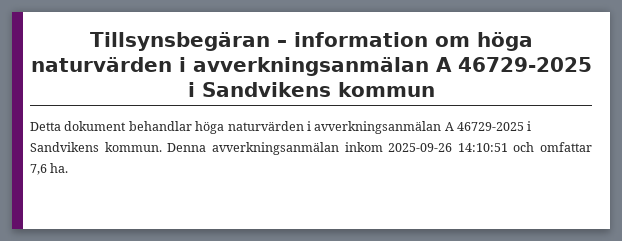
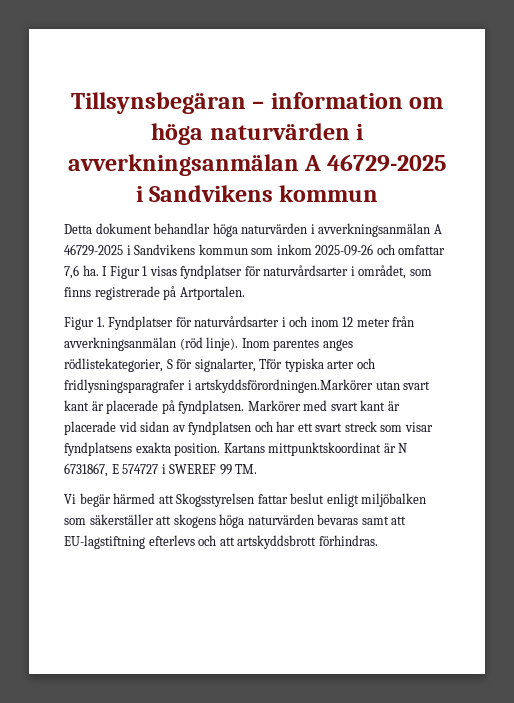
[104,142,339,155] kommun. Denna avverkningsanmälan -> [198,244,274,255] kommun som
[457,143,508,152] 14:10:51 -> (374, 250) none
(69, 168) none -> [102,265,432,279] [64,286,245,300] [64,316,415,330] [64,337,353,351] [64,358,375,372] [64,379,431,393] [64,400,400,414] [64,421,433,435] [64,442,408,456] [64,463,258,477] [64,493,427,507] [64,514,407,528] [64,535,378,549] I Figur 1 visas fyndplatser för naturvårdsarter i området, som finns registrerade på Artportalen. // Figur 1. Fyndplatser för naturvårdsarter i och inom 12 meter från avverkningsanmälan (röd linje). Inom parentes anges rödlistekategorier, S för signalarter, Tför typiska arter och fridlysningsparagrafer i artskyddsförordningen.Markörer utan svart kant är placerade på fyndplatsen. Markörer med svart kant är placerade vid sidan av fyndplatsen och har ett svart streck som visar fyndplatsens exakta position. Kartans mittpunktskoordinat är N 6731867, E 574727 i SWEREF 99 TM. // Vi begär härmed att Skogsstyrelsen fattar beslut enligt miljöbalken som säkerställer att skogens höga naturvärden bevaras samt att EU-lagstiftning efterlevs och att artskyddsbrott förhindras.

